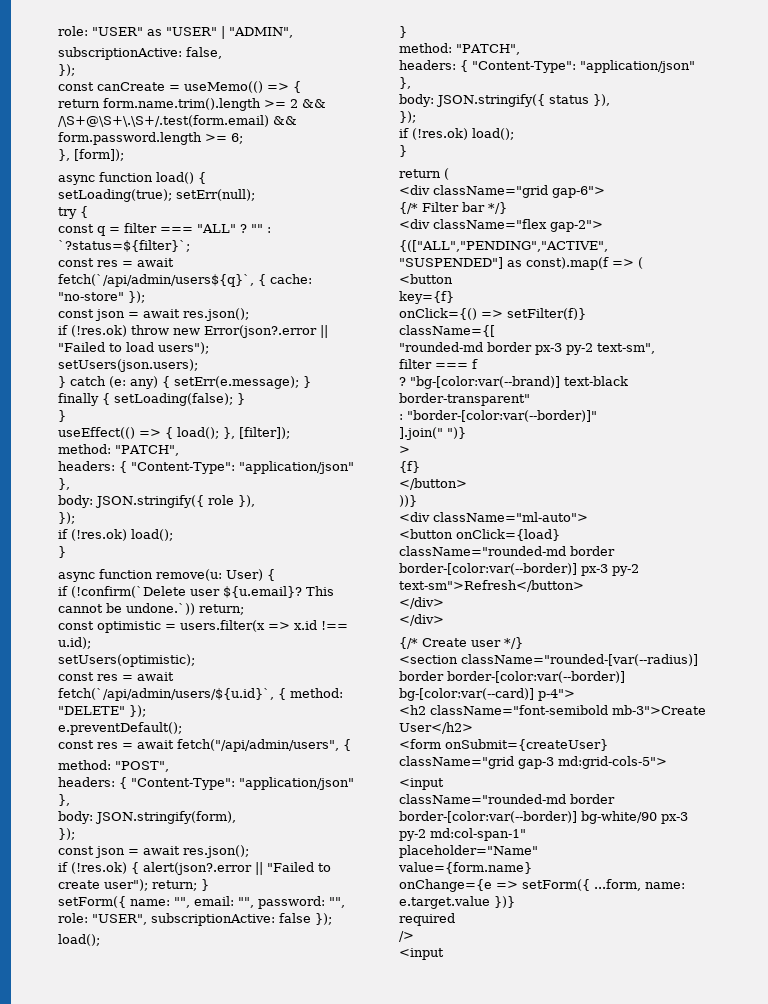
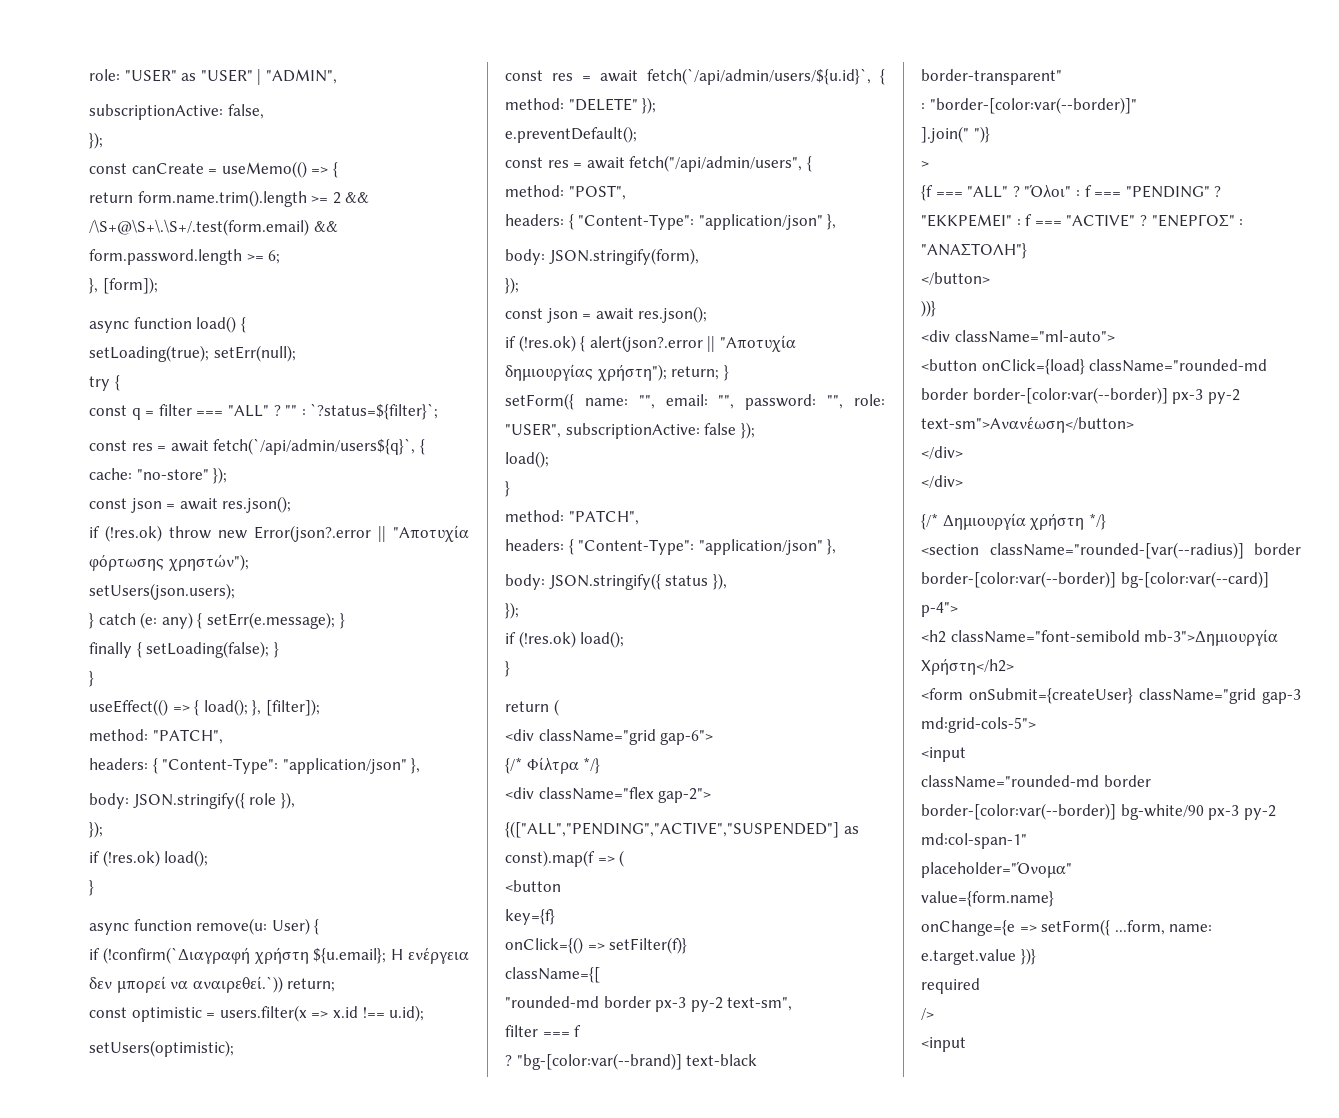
[58,342,209,354] "Failed to load users"); -> [393,525,469,542] [89,554,249,571] "Αποτυχία φόρτωσης χρηστών");
[71,586,334,598] [58,603,195,615] (!confirm(`Delete user ${u.email}? This cannot be undone.`)) -> [102,947,470,964] [89,976,283,993] (!confirm(`Διαγραφή χρήστη ${u.email}; Η ενέργεια δεν μπορεί να αναιρεθεί.`))
[267,862,331,872] [58,879,148,891] "Failed to create user"); -> [719,335,796,352] [505,364,667,381] "Αποτυχία δημιουργίας χρήστη");
[422,202,485,212] Filter bar -> [526,757,579,774] Φίλτρα
[399,461,420,473] {f} -> [921,184,1222,201] [921,214,1244,227] [921,243,1027,259] {f === "ALL" ? "Όλοι" : f === "PENDING" ? "ΕΚΚΡΕΜΕΙ" : f === "ACTIVE" ? "ΕΝΕΡΓΟΣ" : "ΑΝΑΣΤΟΛΗ"}
[399,580,584,592] text-sm">Refresh</button> -> [921,416,1134,433] text-sm">Ανανέωση</button>
[422,638,501,647] Create user -> [942,513,1085,530] Δημιουργία χρήστη
[612,705,706,715] [399,722,473,734] mb-3">Create User</h2> -> [1144,629,1279,646] [921,658,1014,675] mb-3">Δημιουργία Χρήστη</h2>
[399,845,538,858] placeholder="Name" -> [921,861,1072,878] placeholder="Όνομα"

